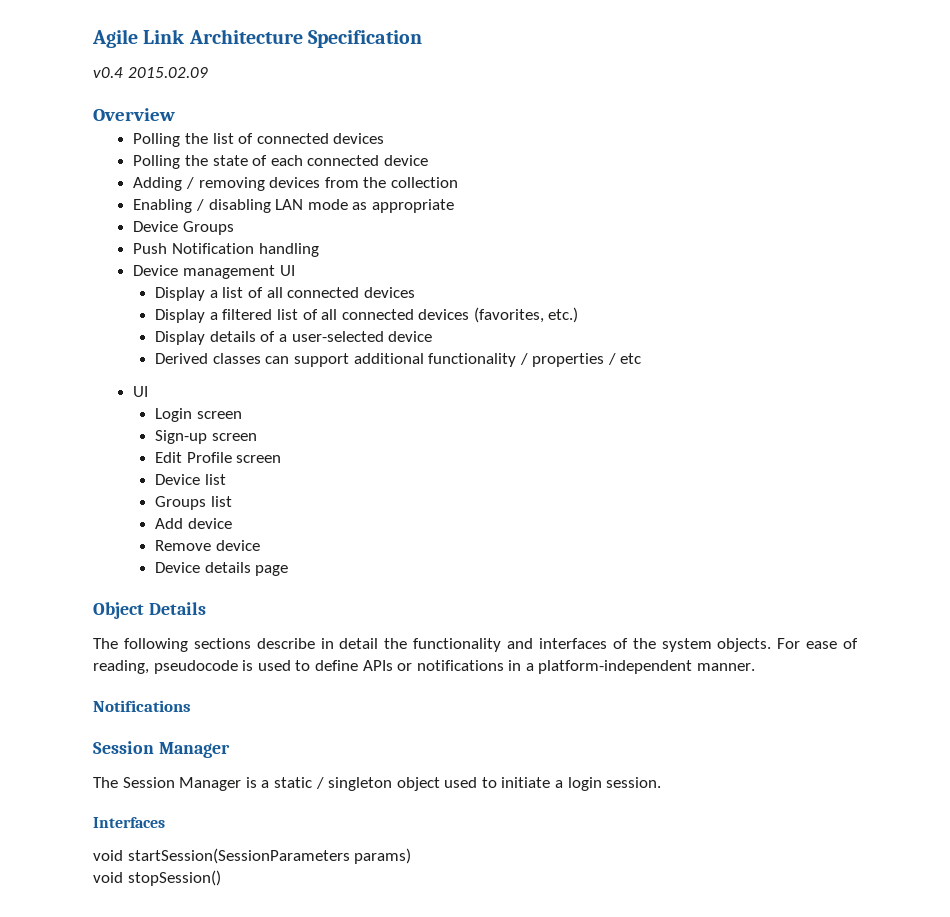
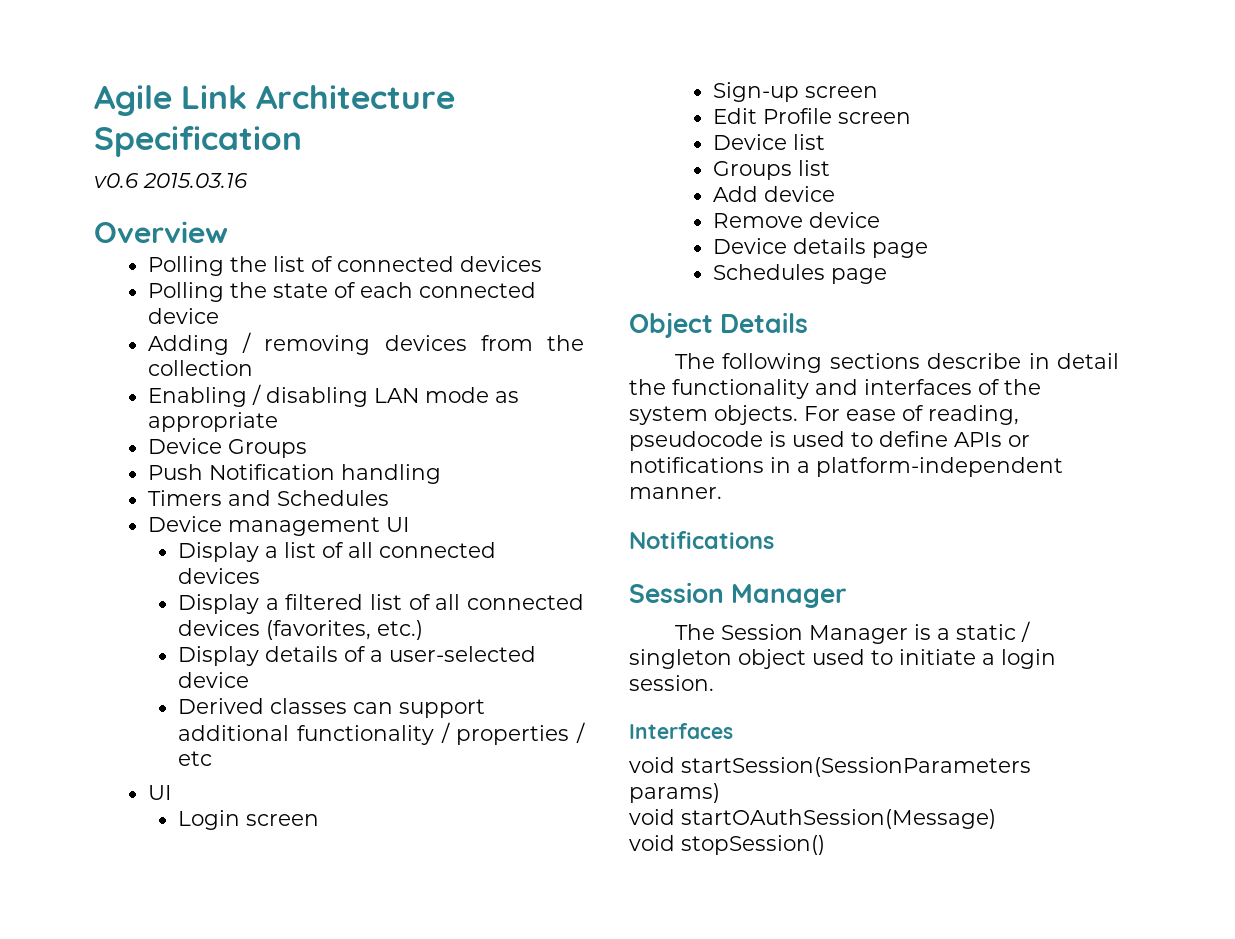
[93,67,208,78] v0.4 2015.02.09 -> [94,173,248,188] v0.6 2015.03.16
(319, 250) none -> [147,490,389,506] // Timers and Schedules
(289, 570) none -> [713,264,888,284] // Schedules page
(412, 856) none -> [629,809,996,829] // void startOAuthSession(Message)

